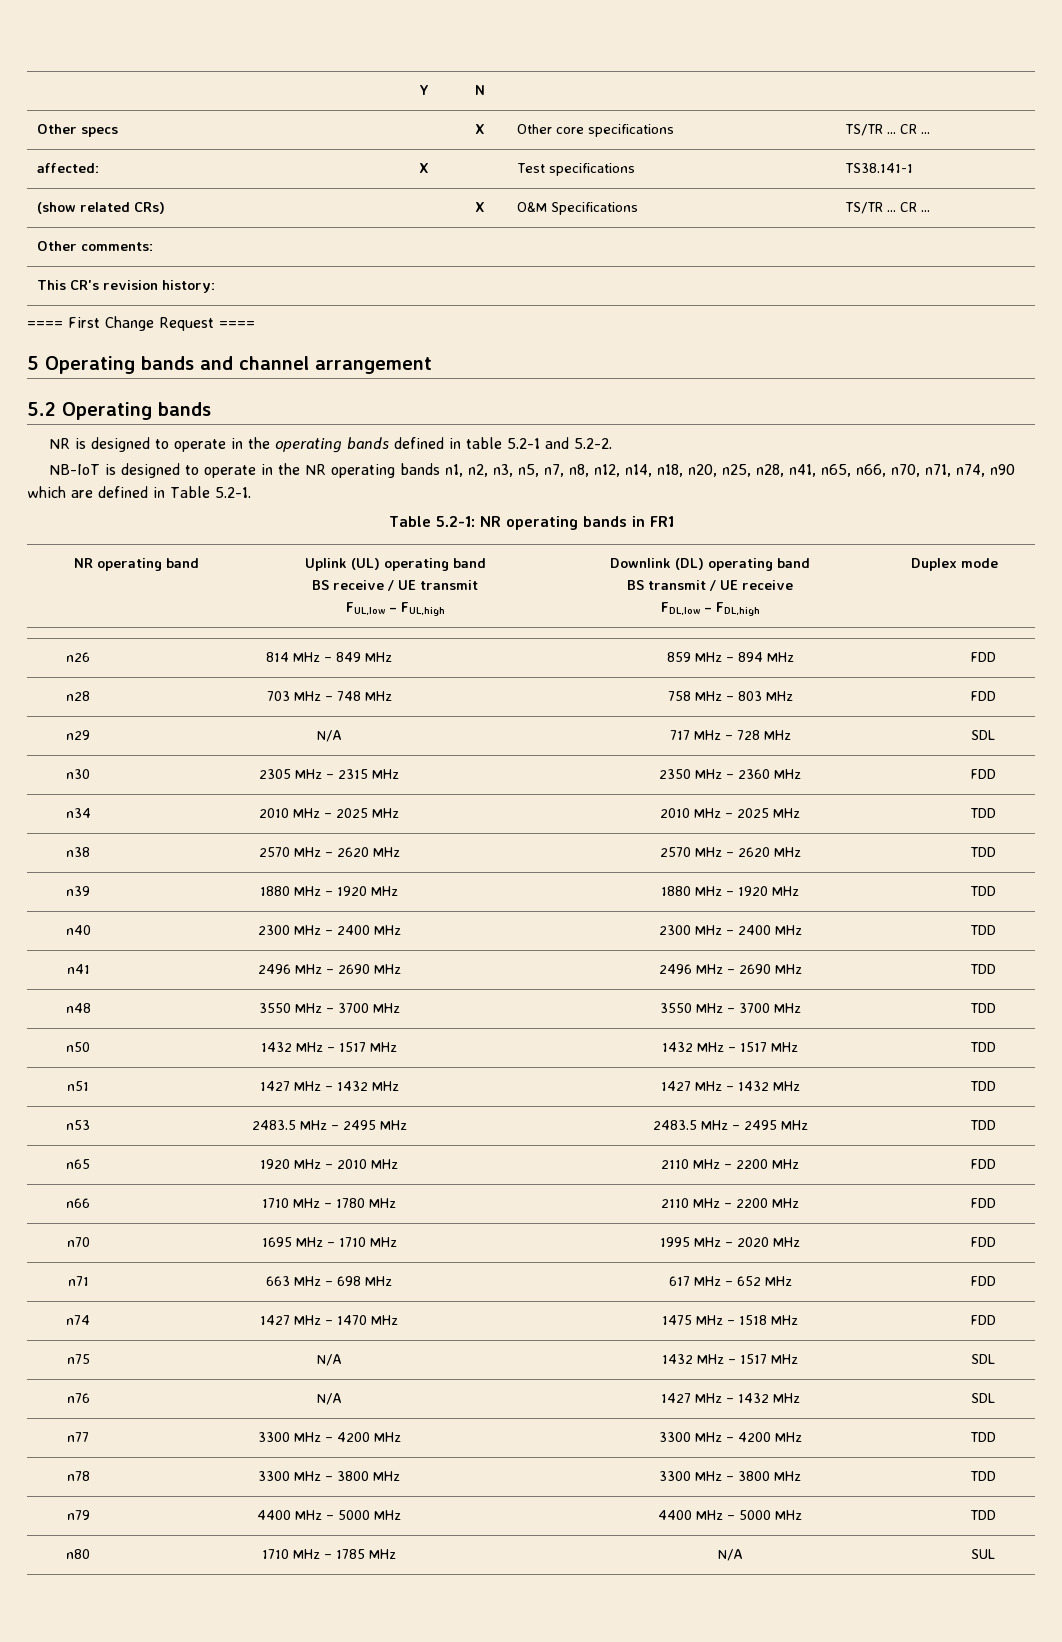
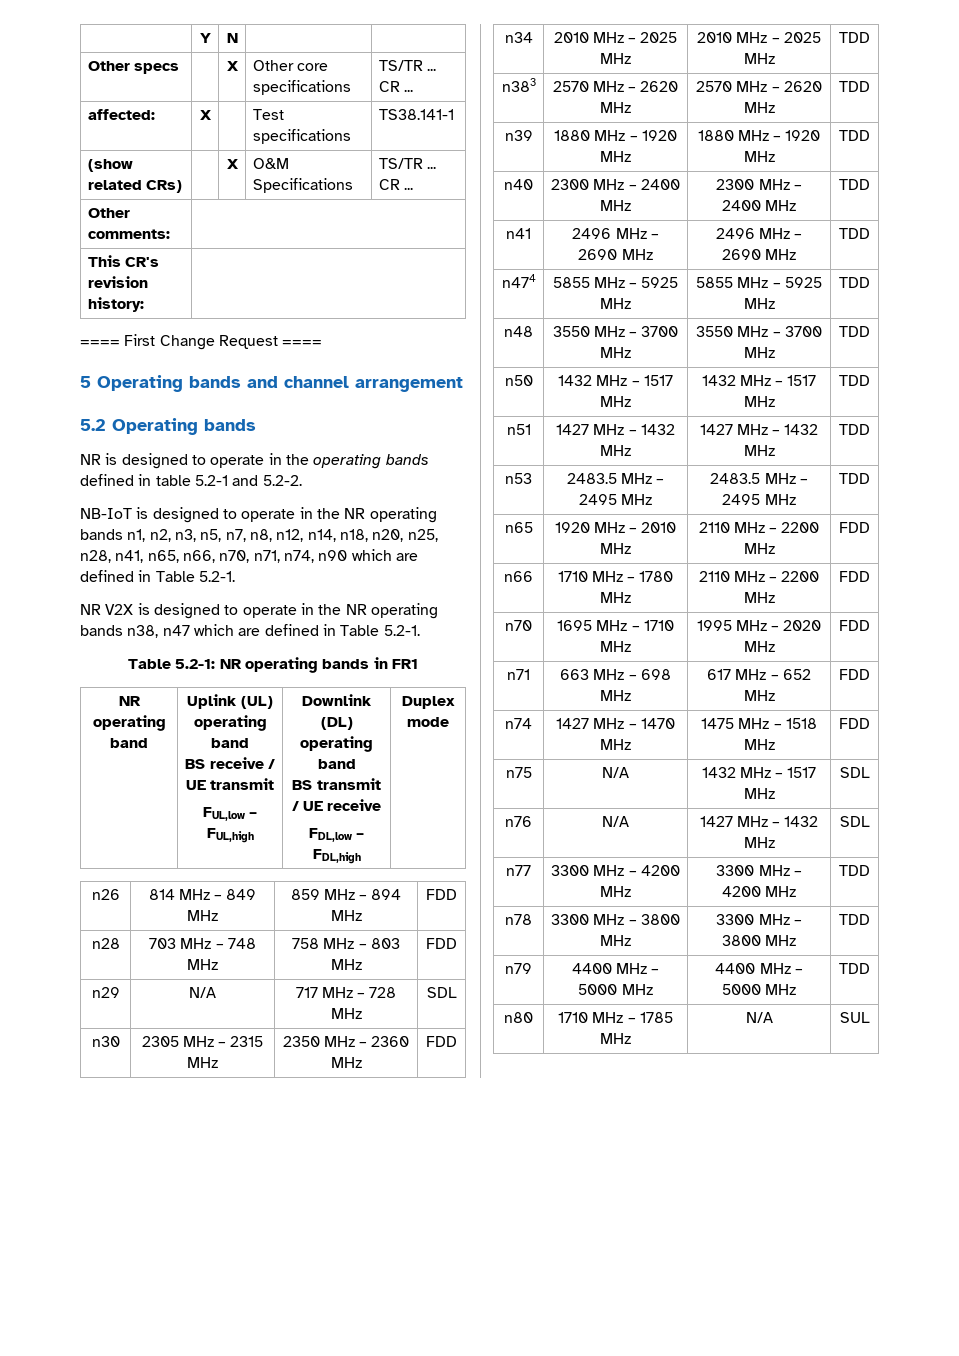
(251, 492) none -> [80,603,438,619] [80,624,420,638] // NR V2X is designed to operate in the NR operating bands n38, n47 which are defined in Table 5.2-1.
[66,847,90,857] n38 -> [501,78,536,92] n383
(996, 969) none -> [501,274,536,288] [552,277,679,288] [600,298,631,309] [696,277,822,288] [743,298,775,309] [839,277,870,288] // n474 | 5855 MHz – 5925 MHz | 5855 MHz – 5925 MHz | TDD

